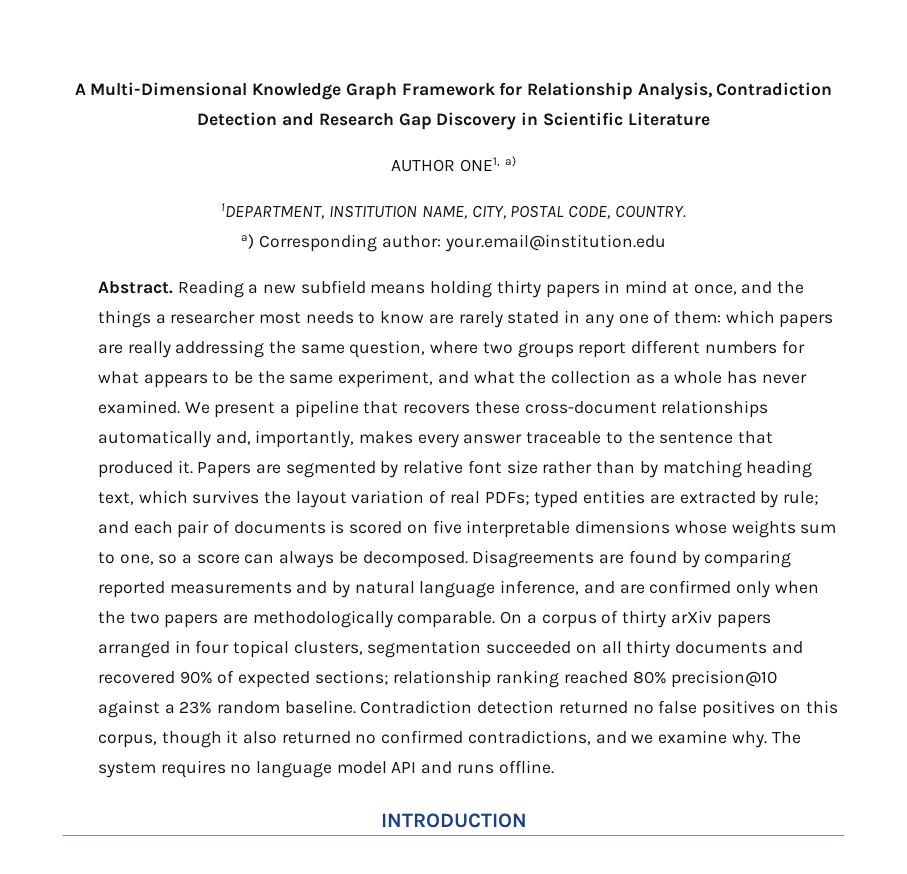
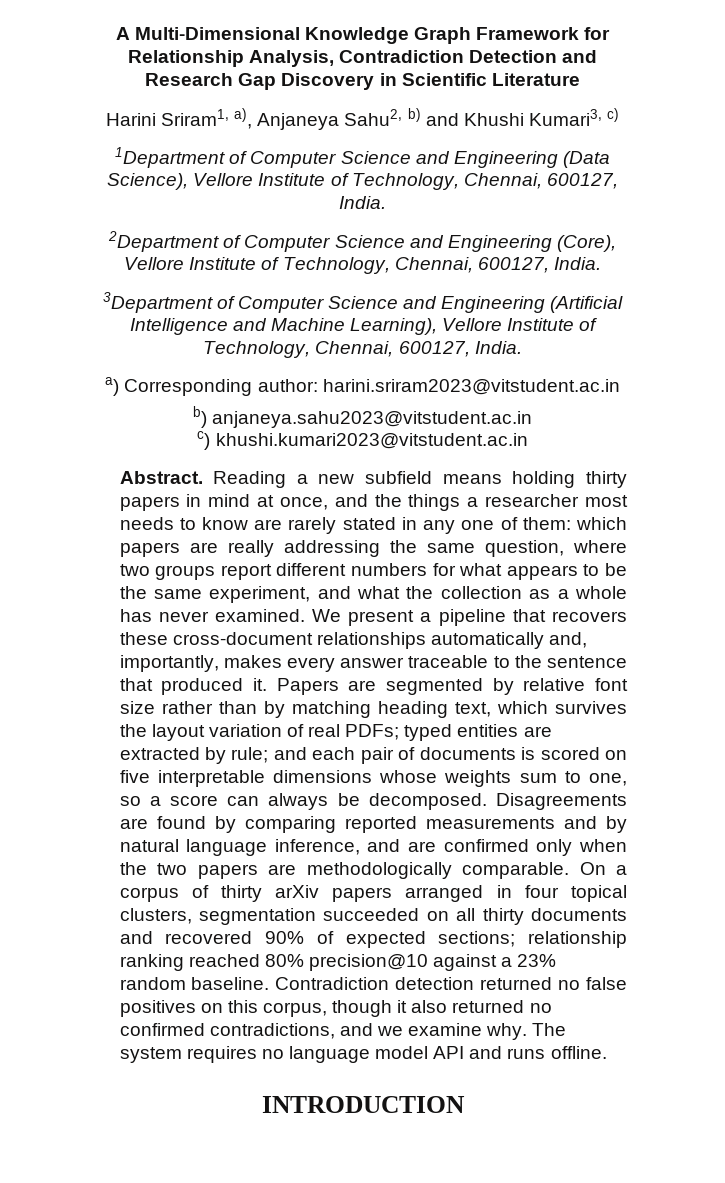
[391,156,516,172] [221,203,686,219] [241,234,666,252] AUTHOR ONE1, a) // 1DEPARTMENT, INSTITUTION NAME, CITY, POSTAL CODE, COUNTRY. // a) Corresponding author: your.email@institution.edu -> [105,108,620,130] [115,147,610,168] [107,173,618,190] [339,196,386,209] [108,231,616,252] [124,257,601,274] [102,292,624,313] [129,318,598,335] [203,341,522,358] [105,377,620,396] [192,406,533,428] [197,431,528,450] Harini Sriram1, a), Anjaneya Sahu2, b) and Khushi Kumari3, c) // 1Department of Computer Science and Engineering (Data Science), Vellore Institute of Technology, Chennai, 600127, India. // 2Department of Computer Science and Engineering (Core), Vellore Institute of Technology, Chennai, 600127, India. // 3Department of Computer Science and Engineering (Artificial Intelligence and Machine Learning), Vellore Institute of Technology, Chennai, 600127, India. // a) Corresponding author: harini.sriram2023@vitstudent.ac.in // b) anjaneya.sahu2023@vitstudent.ac.in // c) khushi.kumari2023@vitstudent.ac.in

